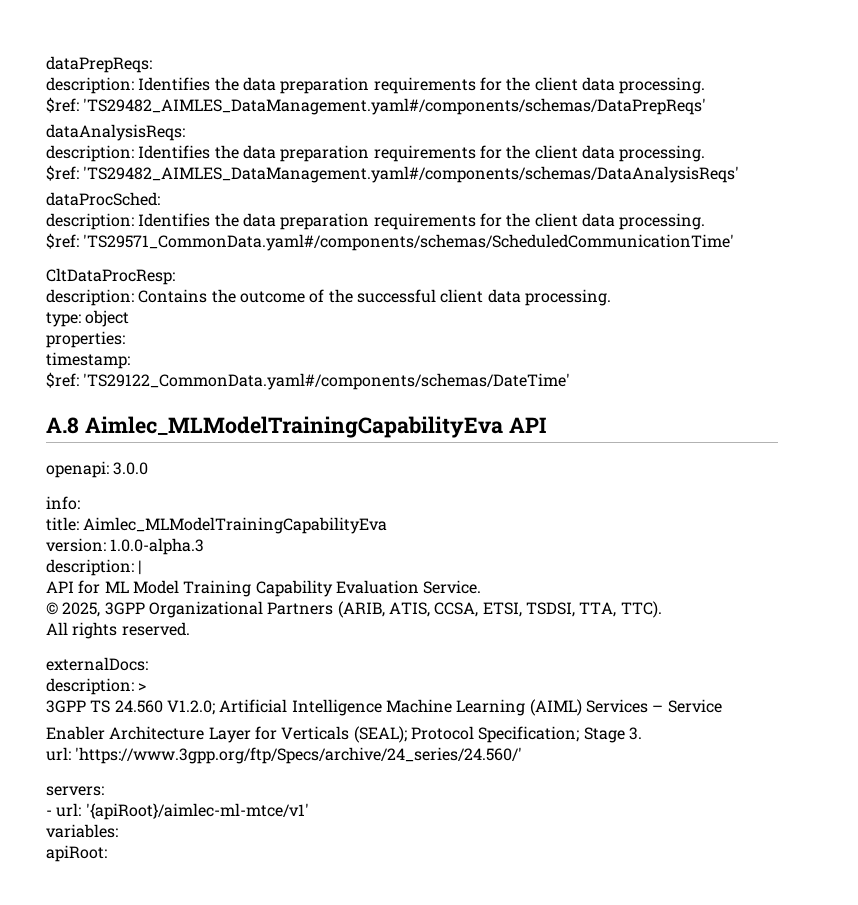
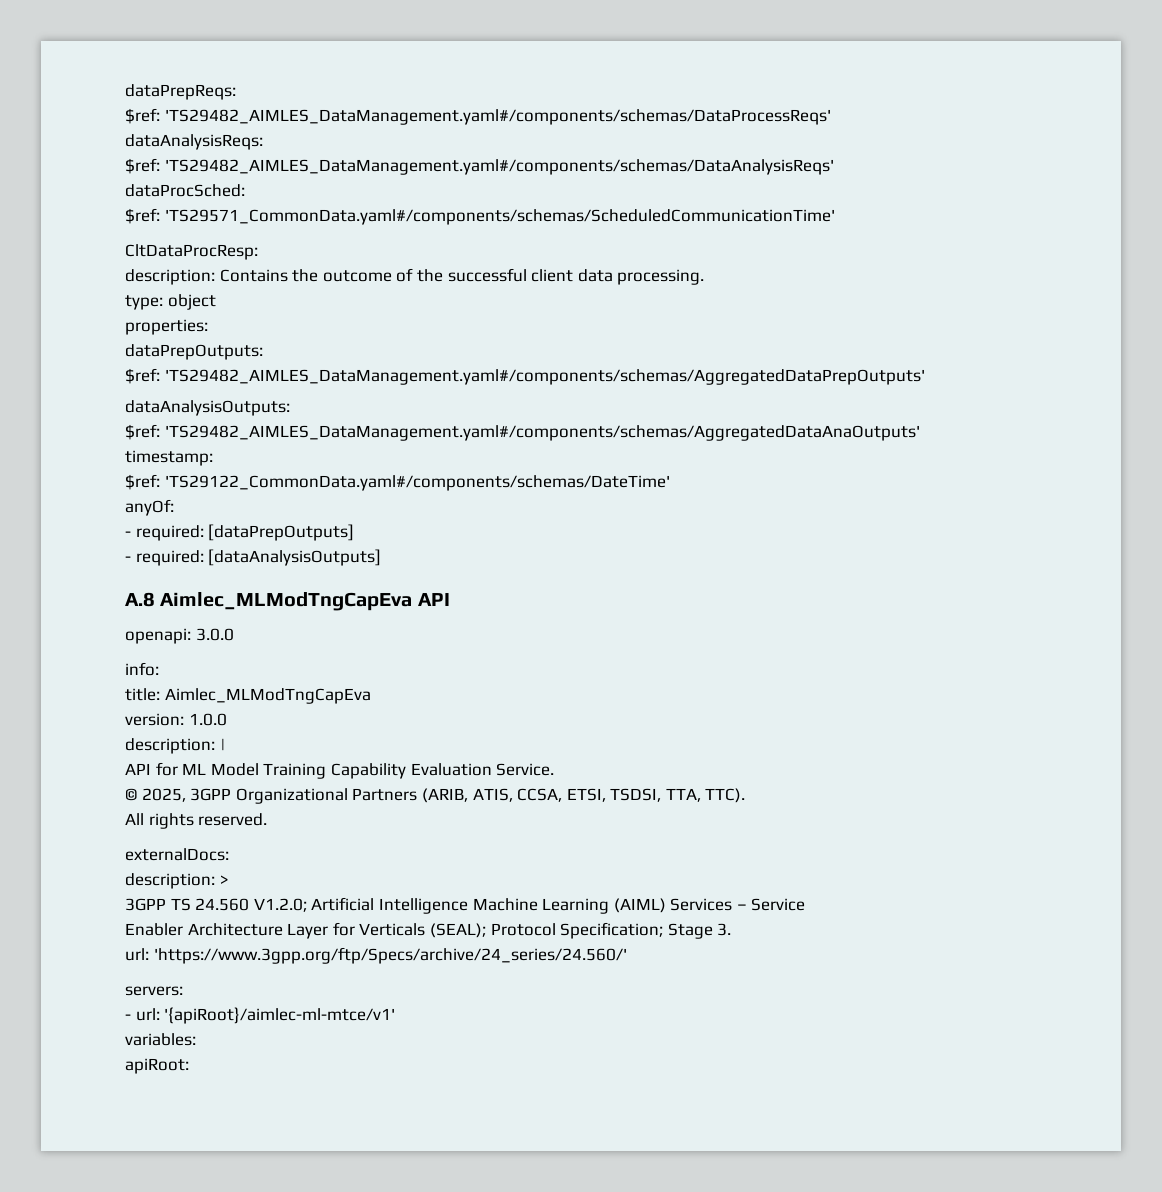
[46,77,706,94] [46,97,707,115] // description: Identifies the data preparation requirements for the client data processing. // $ref: 'TS29482_AIMLES_DataManagement.yaml#/components/schemas/DataPrepReqs' -> [125,108,831,125] // $ref: 'TS29482_AIMLES_DataManagement.yaml#/components/schemas/DataProcessReqs'
[46,145,706,162] [46,165,740,183] [46,192,160,206] [46,213,706,230] description: Identifies the data preparation requirements for the client data processing. // $ref: 'TS29482_AIMLES_DataManagement.yaml#/components/schemas/DataAnalysisReqs' // dataProcSched: // description: Identifies the data preparation requirements for the client data processing. -> [125,158,834,175] [125,184,245,197] $ref: 'TS29482_AIMLES_DataManagement.yaml#/components/schemas/DataAnalysisReqs' // dataProcSched:
[46,352,130,369] [46,372,571,390] timestamp: // $ref: 'TS29122_CommonData.yaml#/components/schemas/DateTime' -> [125,344,263,360] [125,368,925,385] [125,400,290,416] [125,424,920,441] [125,450,213,466] [125,474,670,491] [125,499,174,516] [125,524,355,541] [125,549,382,566] dataPrepOutputs: // $ref: 'TS29482_AIMLES_DataManagement.yaml#/components/schemas/AggregatedDataPrepOutputs' // dataAnalysisOutputs: // $ref: 'TS29482_AIMLES_DataManagement.yaml#/components/schemas/AggregatedDataAnaOutputs' // timestamp: // $ref: 'TS29122_CommonData.yaml#/components/schemas/DateTime' // anyOf: // - required: [dataPrepOutputs] // - required: [dataAnalysisOutputs]
[84,416,503,438] Aimlec_MLModelTrainingCapabilityEva -> [160,592,413,611] Aimlec_MLModTngCapEva
[83,517,388,534] Aimlec_MLModelTrainingCapabilityEva -> [164,688,371,704] Aimlec_MLModTngCapEva
[110,538,205,555] 1.0.0-alpha.3 -> [188,713,227,726] 1.0.0

